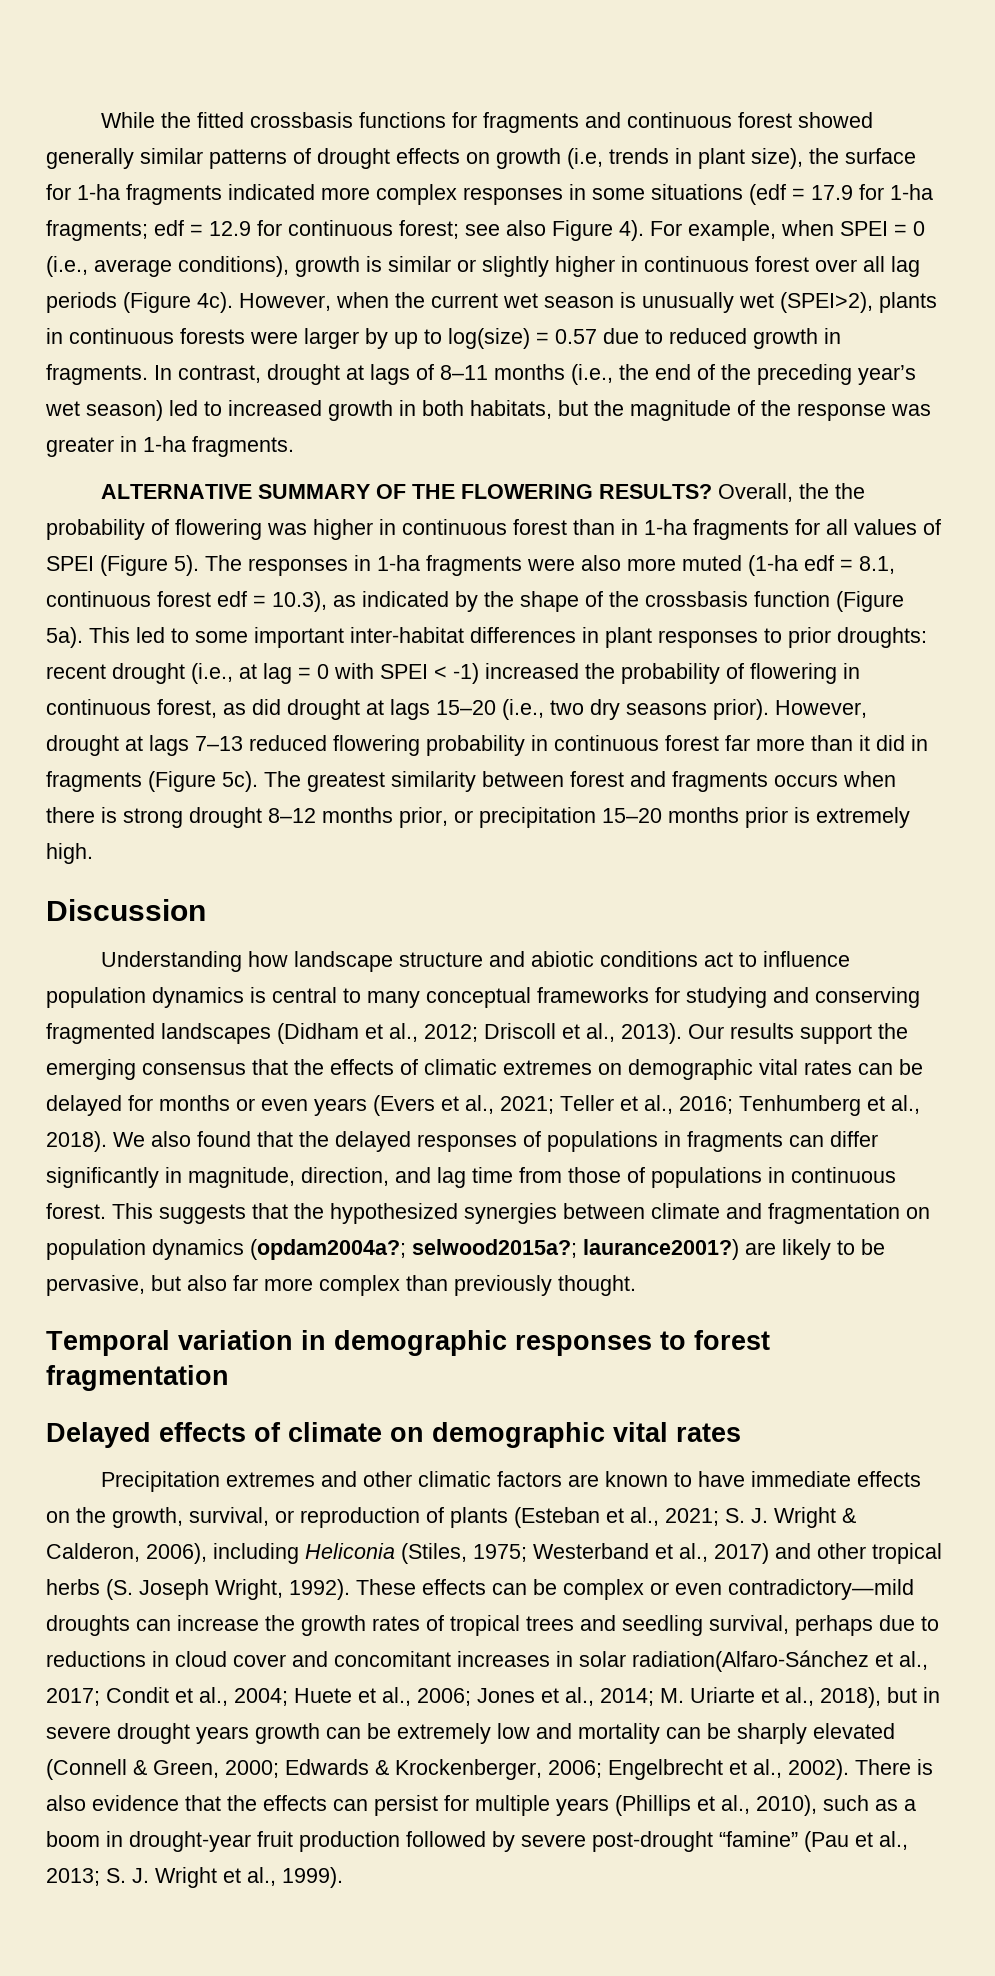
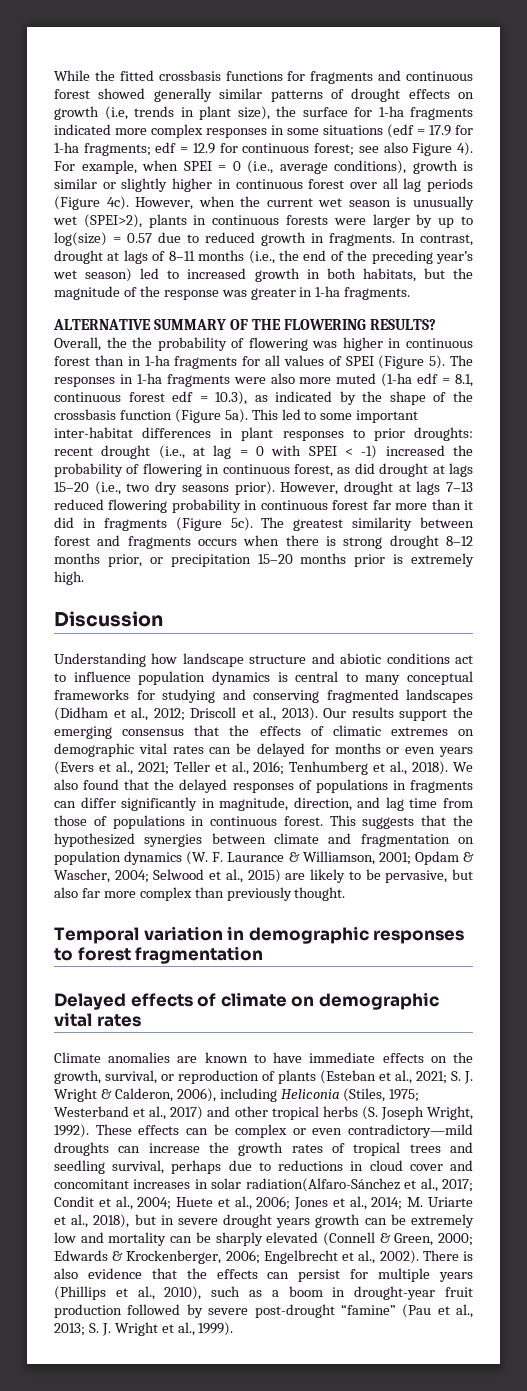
[250,1239,739,1260] (opdam2004a?; selwood2015a?; laurance2001?) -> [186,851,474,865] [54,869,281,883] (W. F. Laurance & Williamson, 2001; Opdam & Wascher, 2004; Selwood et al., 2015)
[101,1471,563,1492] Precipitation extremes and other climatic factors -> [54,1052,171,1063] Climate anomalies

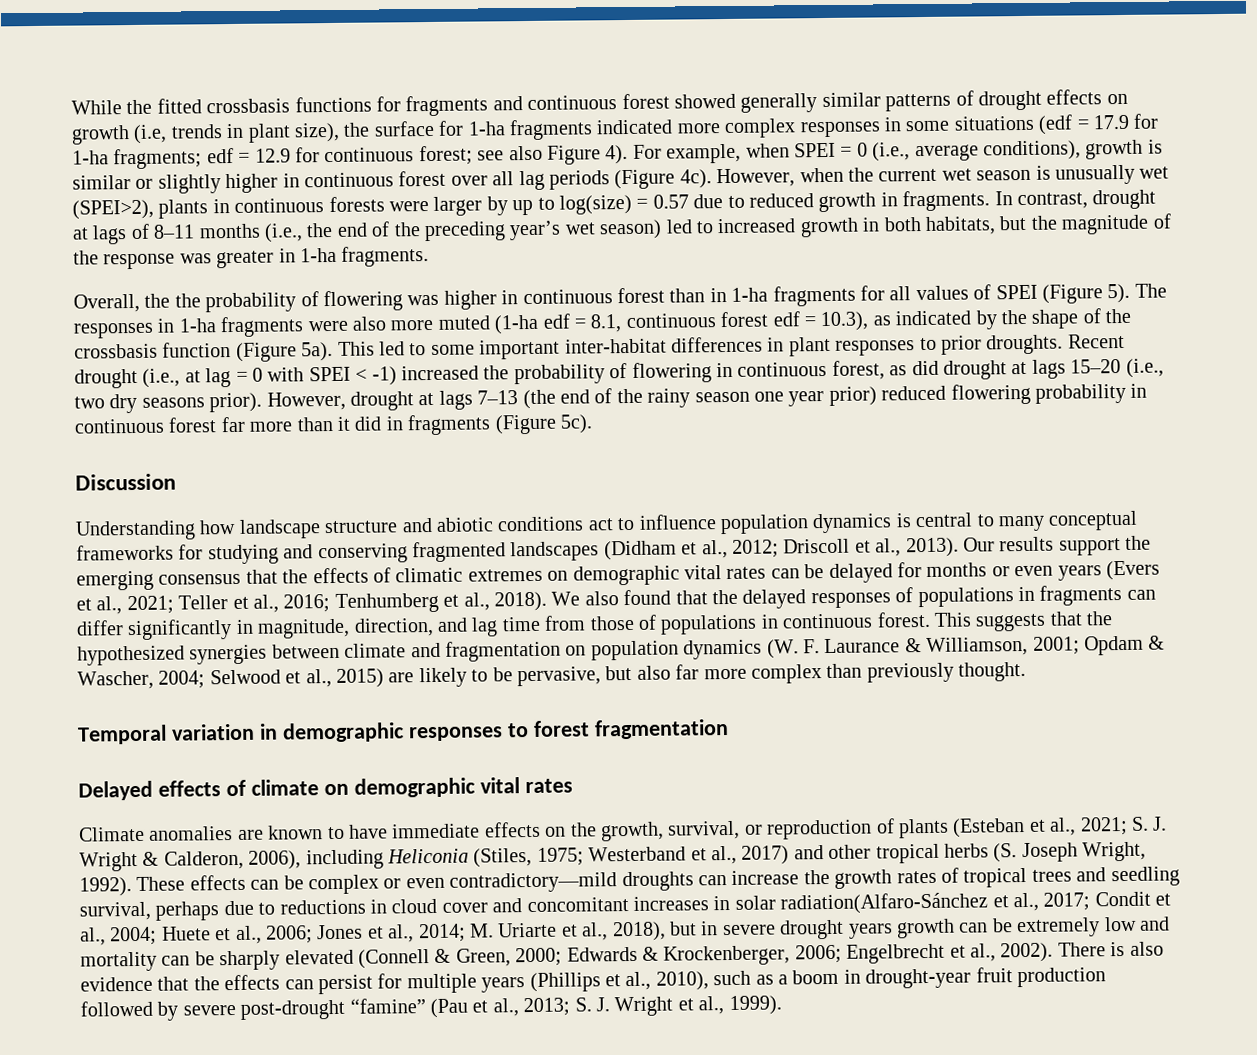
[53,319,436,330] ALTERNATIVE SUMMARY OF THE FLOWERING RESULTS? -> (430, 256) none
[413,427,473,441] [54,447,93,456] droughts: recent -> [986,333,1125,355] droughts. Recent
(473, 487) none -> [522,386,877,410] (the end of the rainy season one year prior)
[261,517,474,531] [54,535,473,549] [54,553,474,567] [54,571,84,585] The greatest similarity between forest and fragments occurs when there is strong drought 8–12 months prior, or precipitation 15–20 months prior is extremely high. -> (593, 424) none

